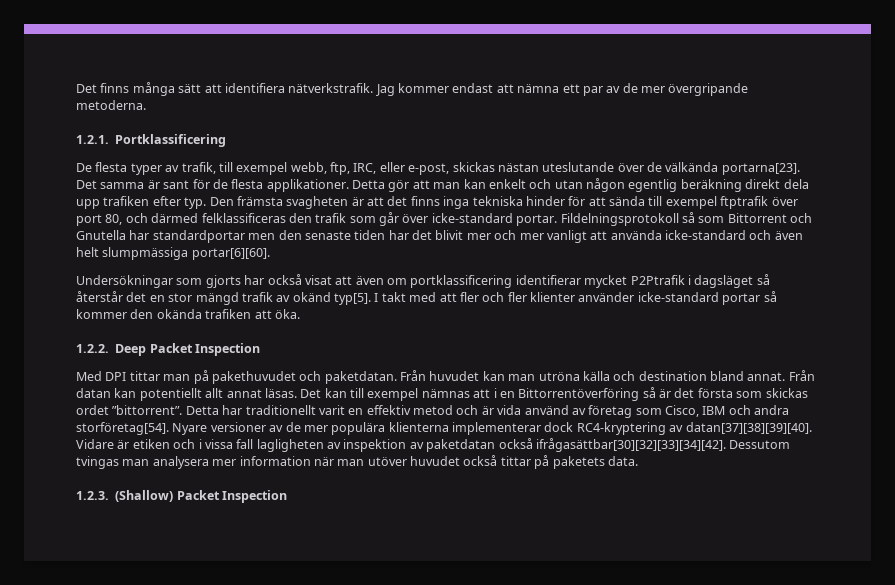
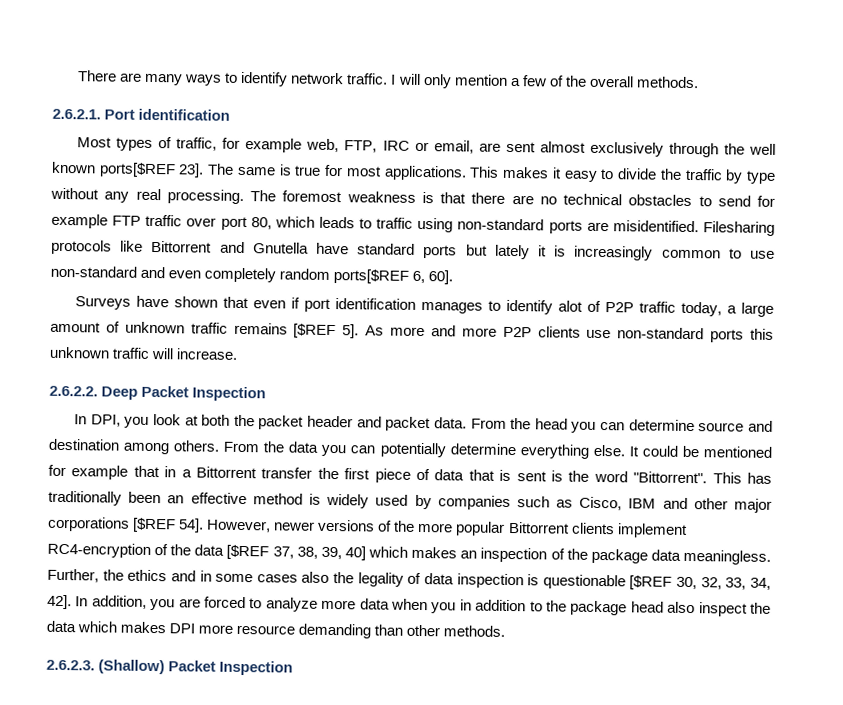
[76,82,749,96] [76,100,146,110] [76,134,227,147] [76,162,800,175] [76,178,809,192] [76,196,798,209] [76,212,812,226] [76,230,803,243] [76,247,270,260] [76,274,770,288] [76,291,777,305] [76,309,300,319] [76,343,260,356] [76,370,815,384] [76,387,808,401] [76,405,790,418] [76,422,812,435] [76,438,791,452] [76,455,638,469] [76,491,109,500] Det finns många sätt att identifiera nätverkstrafik. Jag kommer endast att nämna ett par av de mer övergripande metoderna. // 1.2.1. Portklassificering // De flesta typer av trafik, till exempel webb, ftp, IRC, eller e-post, skickas nästan uteslutande över de välkända portarna[23]. Det samma är sant för de flesta applikationer. Detta gör att man kan enkelt och utan någon egentlig beräkning direkt dela upp trafiken efter typ. Den främsta svagheten är att det finns inga tekniska hinder för att sända till exempel ftptrafik över port 80, och därmed felklassificeras den trafik som går över icke-standard portar. Fildelningsprotokoll så som Bittorrent och Gnutella har standardportar men den senaste tiden har det blivit mer och mer vanligt att använda icke-standard och även helt slumpmässiga portar[6][60]. // Undersökningar som gjorts har också visat att även om portklassificering identifierar mycket P2Ptrafik i dagsläget så återstår det en stor mängd trafik av okänd typ[5]. I takt med att fler och fler klienter använder icke-standard portar så kommer den okända trafiken att öka. // 1.2.2. Deep Packet Inspection // Med DPI tittar man på pakethuvudet och paketdatan. Från huvudet kan man utröna källa och destination bland annat. Från datan kan potentiellt allt annat läsas. Det kan till exempel nämnas att i en Bittorrentöverföring så är det första som skickas ordet ”bittorrent”. Detta har traditionellt varit en effektiv metod och är vida använd av företag som Cisco, IBM och andra storföretag[54]. Nyare versioner av de mer populära klienterna implementerar dock RC4-kryptering av datan[37][38][39][40]. Vidare är etiken och i vissa fall lagligheten av inspektion av paketdatan också ifrågasättbar[30][32][33][34][42]. Dessutom tvingas man analysera mer information när man utöver huvudet också tittar på paketets data. // 1.2.3. -> [78,70,699,89] [52,108,231,121] [77,137,776,158] [51,161,776,184] [50,187,775,207] [51,213,775,236] [51,239,776,261] [50,265,454,285] [75,295,774,317] [50,321,774,343] [49,346,239,360] [49,385,267,402] [74,413,773,433] [48,438,773,459] [48,464,772,484] [48,490,772,513] [47,516,688,538] [47,542,772,565] [47,568,772,590] [47,594,771,617] [46,620,506,639] [46,659,95,671] There are many ways to identify network traffic. I will only mention a few of the overall methods. // 2.6.2.1. Port identification // Most types of traffic, for example web, FTP, IRC or email, are sent almost exclusively through the well known ports[$REF 23]. The same is true for most applications. This makes it easy to divide the traffic by type without any real processing. The foremost weakness is that there are no technical obstacles to send for example FTP traffic over port 80, which leads to traffic using non-standard ports are misidentified. Filesharing protocols like Bittorrent and Gnutella have standard ports but lately it is increasingly common to use non-standard and even completely random ports[$REF 6, 60]. // Surveys have shown that even if port identification manages to identify alot of P2P traffic today, a large amount of unknown traffic remains [$REF 5]. As more and more P2P clients use non-standard ports this unknown traffic will increase. // 2.6.2.2. Deep Packet Inspection // In DPI, you look at both the packet header and packet data. From the head you can determine source and destination among others. From the data you can potentially determine everything else. It could be mentioned for example that in a Bittorrent transfer the first piece of data that is sent is the word "Bittorrent". This has traditionally been an effective method is widely used by companies such as Cisco, IBM and other major corporations [$REF 54]. However, newer versions of the more popular Bittorrent clients implement RC4-encryption of the data [$REF 37, 38, 39, 40] which makes an inspection of the package data meaningless. Further, the ethics and in some cases also the legality of data inspection is questionable [$REF 30, 32, 33, 34, 42]. In addition, you are forced to analyze more data when you in addition to the package head also inspect the data which makes DPI more resource demanding than other methods. // 2.6.2.3.

